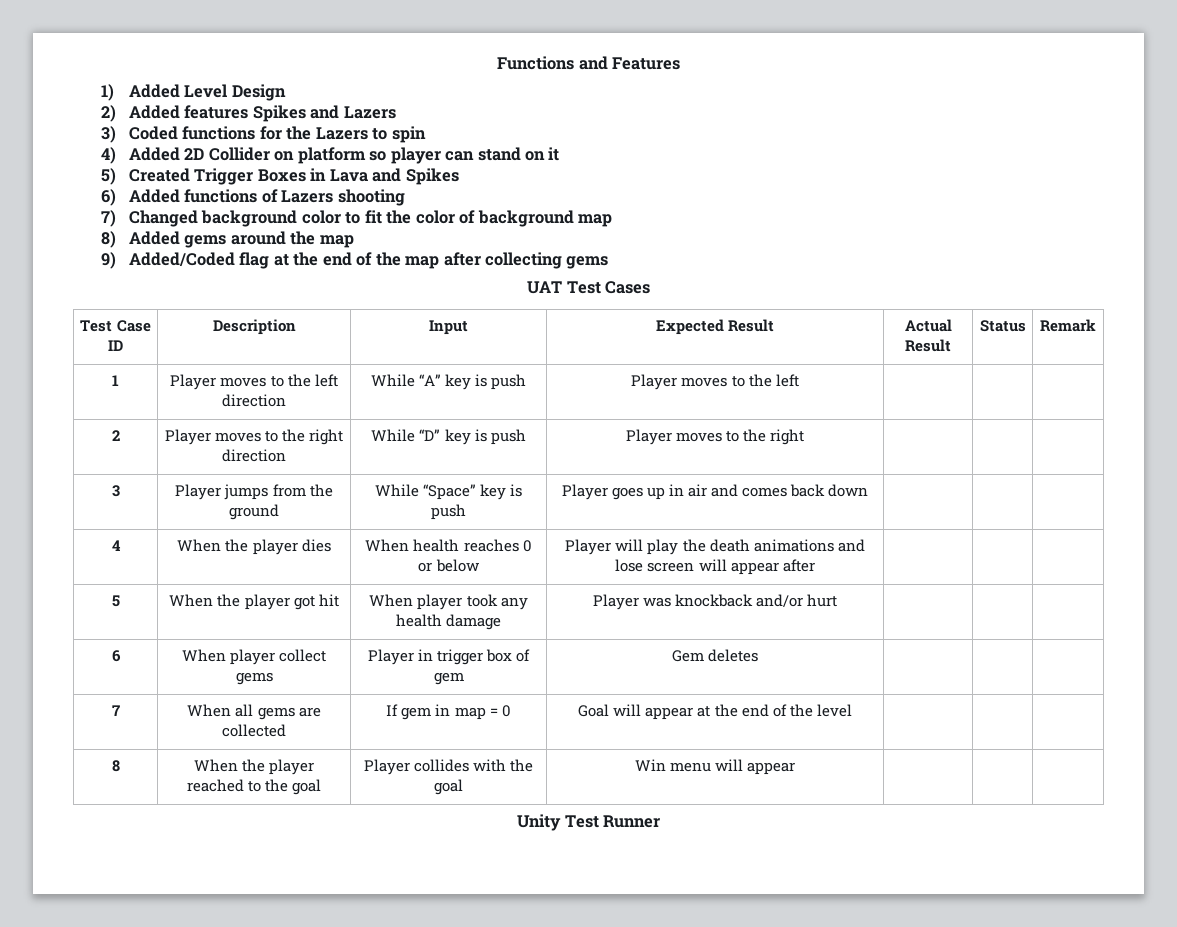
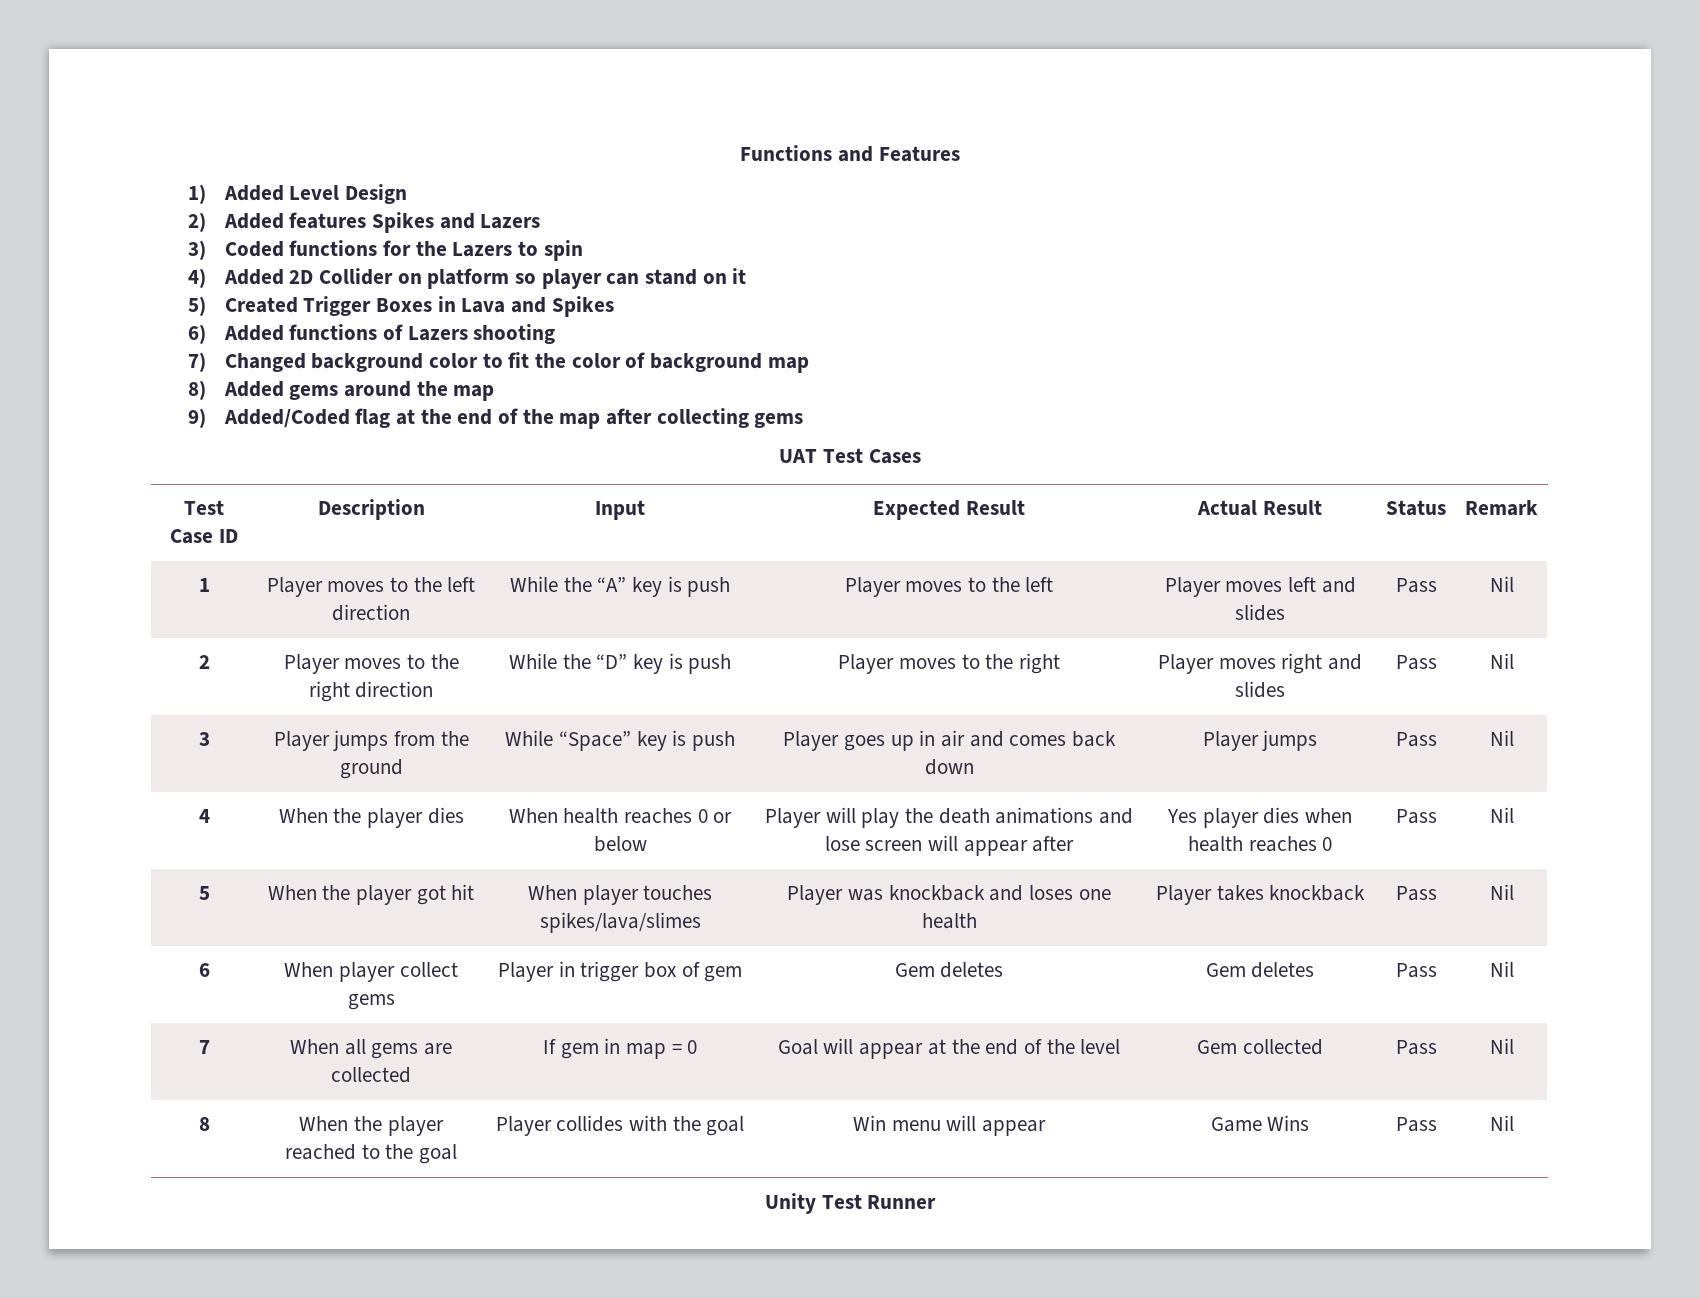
(415, 380) none -> [563,577,592,592] the
(799, 380) | | -> [1164,577,1356,597] [1235,604,1285,621] [1395,578,1437,593] [1489,576,1514,592] Player moves left and slides | Pass | Nil
(416, 435) none -> [562,654,591,669] the
(805, 437) | | -> [1157,653,1363,674] [1235,681,1285,698] [1395,655,1437,670] [1489,653,1514,669] Player moves right and slides | Pass | Nil
(869, 490) | | -> [1202,730,1318,751] [1395,732,1437,747] [1489,730,1514,746] Player jumps | Pass | Nil
(815, 565) | | -> [1166,807,1353,828] [1187,836,1333,852] [1395,809,1437,824] [1489,807,1514,823] Yes player dies when health reaches 0 | Pass | Nil
[466,594,528,610] [395,614,502,630] took any health damage -> [643,885,713,900] [539,912,701,933] touches spikes/lava/slimes
[756,594,838,607] and/or hurt | | | -> [989,885,1111,901] [921,913,977,929] [1155,885,1366,905] [1395,886,1437,901] [1489,884,1514,900] and loses one health | Player takes knockback | Pass | Nil
(759, 655) | | -> [1205,962,1315,978] [1395,963,1437,978] [1489,961,1514,977] Gem deletes | Pass | Nil
(852, 710) | | -> [1197,1039,1323,1055] [1395,1040,1437,1055] [1489,1038,1514,1054] Gem collected | Pass | Nil
(796, 768) | | -> [1210,1115,1310,1132] [1395,1117,1437,1132] [1489,1115,1514,1131] Game Wins | Pass | Nil

